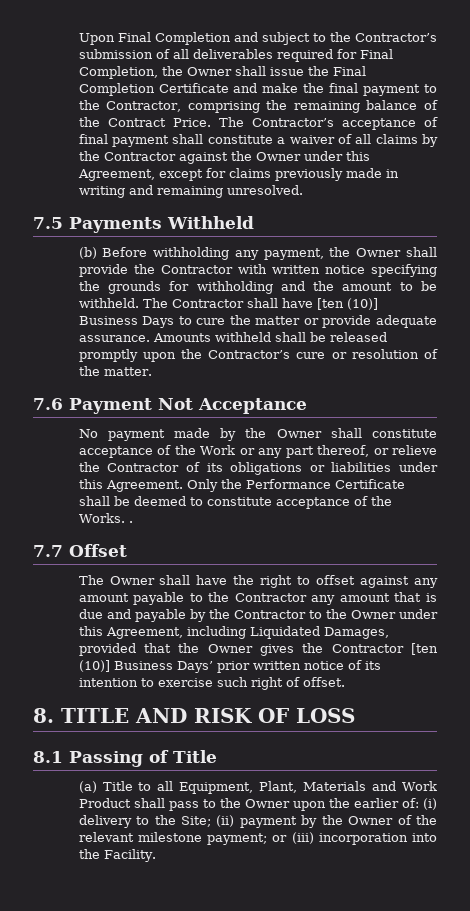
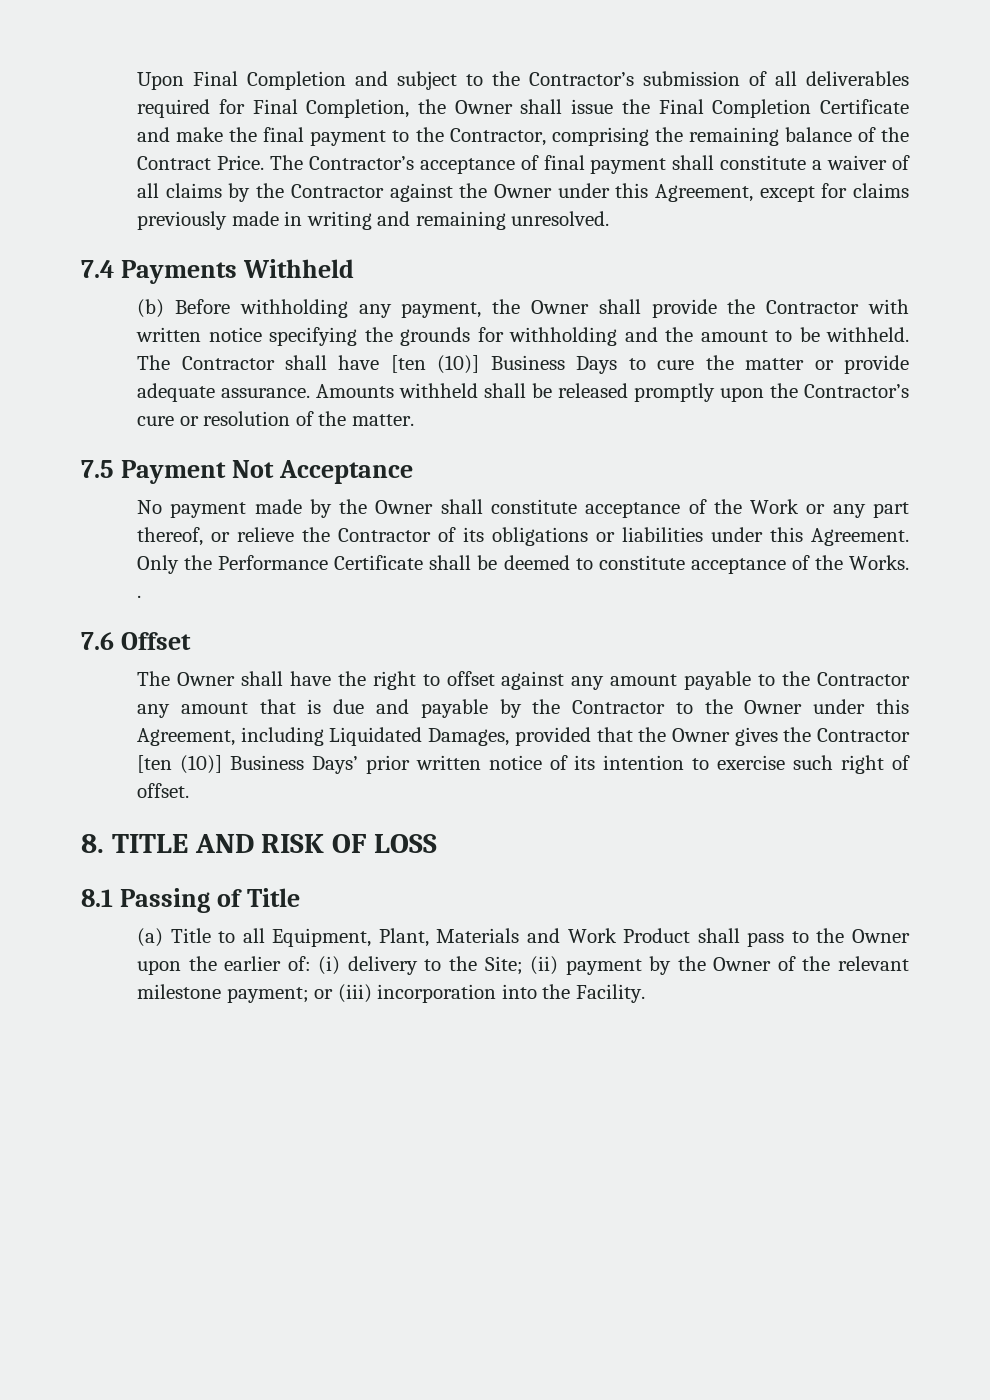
[33,217,63,229] 7.5 -> [81,260,114,278] 7.4
[33,398,63,410] 7.6 -> [81,460,114,478] 7.5
[33,545,63,557] 7.7 -> [81,632,114,650] 7.6

